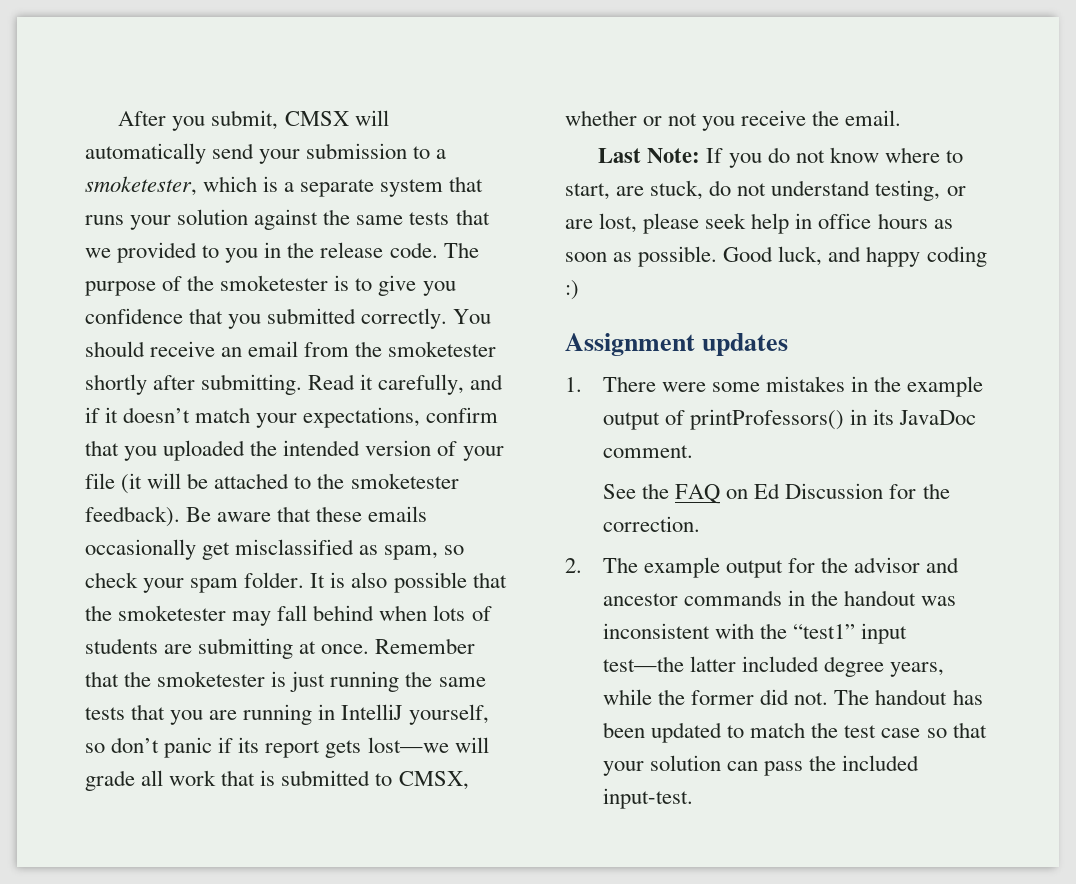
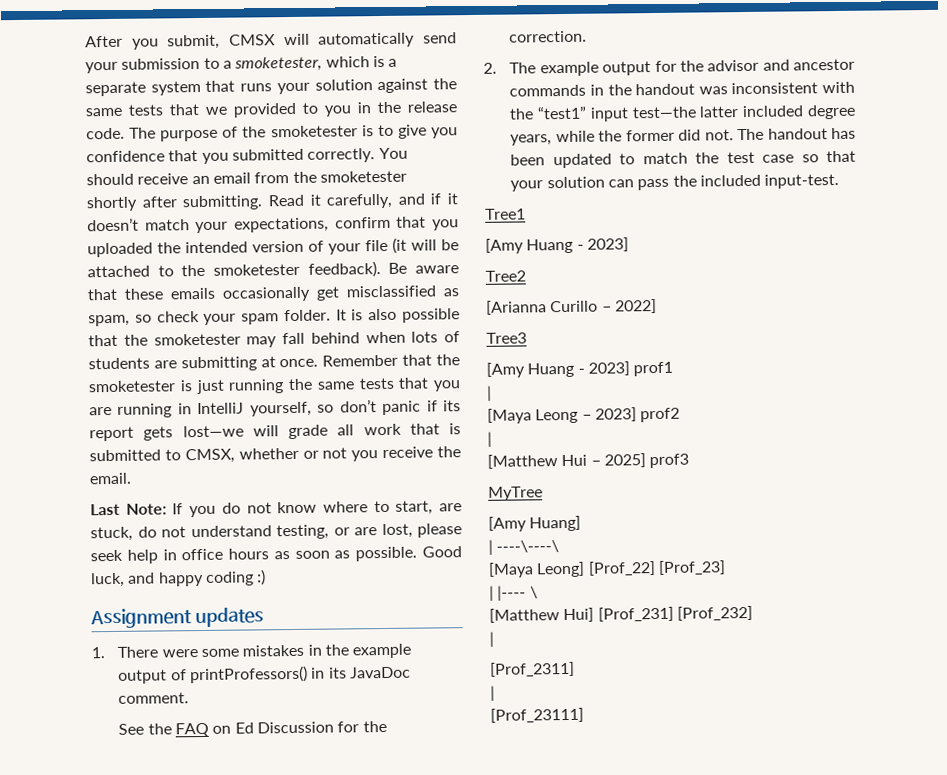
(694, 798) none -> [485,208,526,220] [485,237,629,254] [485,270,526,282] [486,298,657,315] [486,332,527,344] [486,361,674,378] [486,385,492,401] [487,407,681,424] [487,431,492,447] [487,453,690,469] [488,486,543,501] [488,515,582,532] [488,539,560,555] [488,560,726,578] [489,585,538,601] [489,605,753,623] [489,631,494,647] [490,661,575,677] [490,685,495,701] [490,707,584,723] // Tree1 // [Amy Huang - 2023] // Tree2 // [Arianna Curillo – 2022] // Tree3 // [Amy Huang - 2023] prof1 // | // [Maya Leong – 2023] prof2 // | // [Matthew Hui – 2025] prof3 // MyTree // [Amy Huang] // | ----\----\ // [Maya Leong] [Prof_22] [Prof_23] // | |---- \ // [Matthew Hui] [Prof_231] [Prof_232] // | // [Prof_2311] // | // [Prof_23111]

